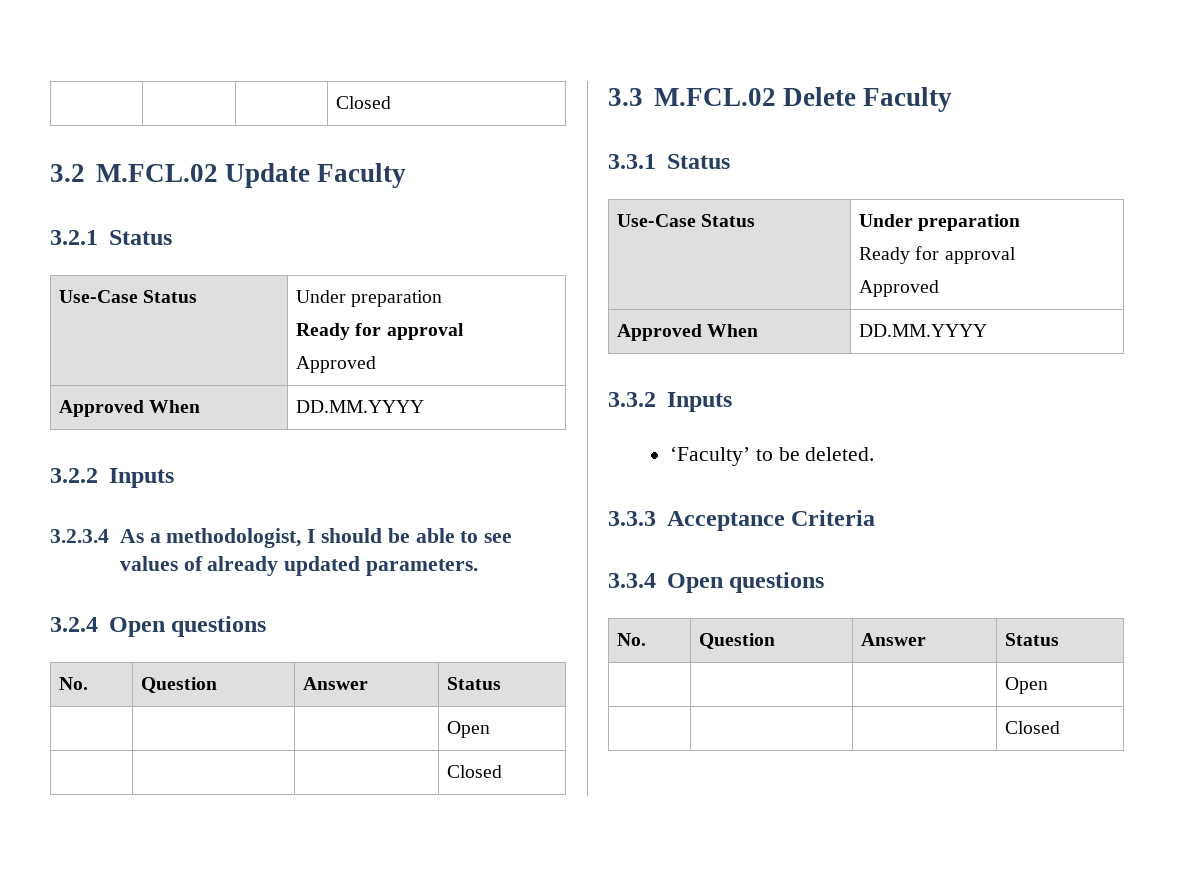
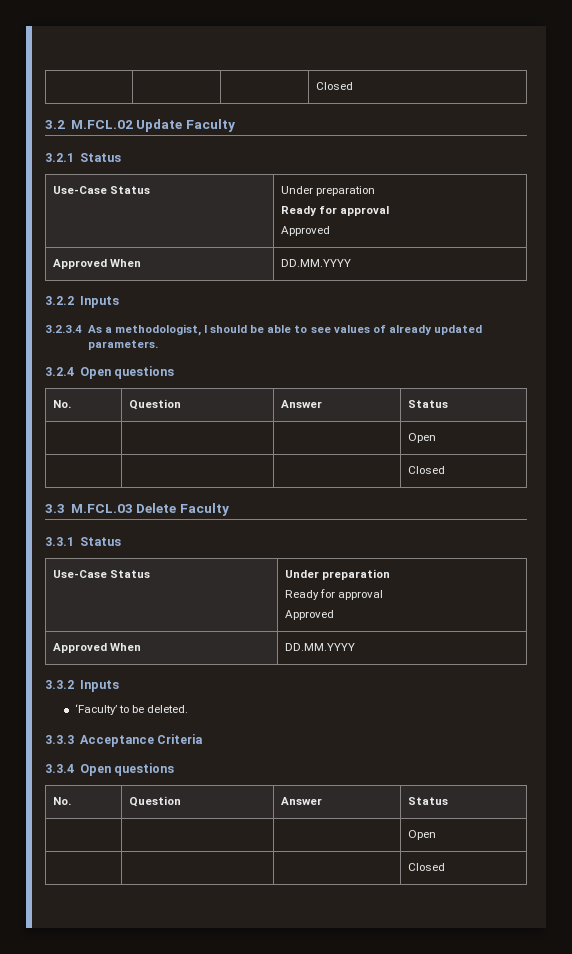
[653,88,776,106] M.FCL.02 -> [70,504,133,513] M.FCL.03

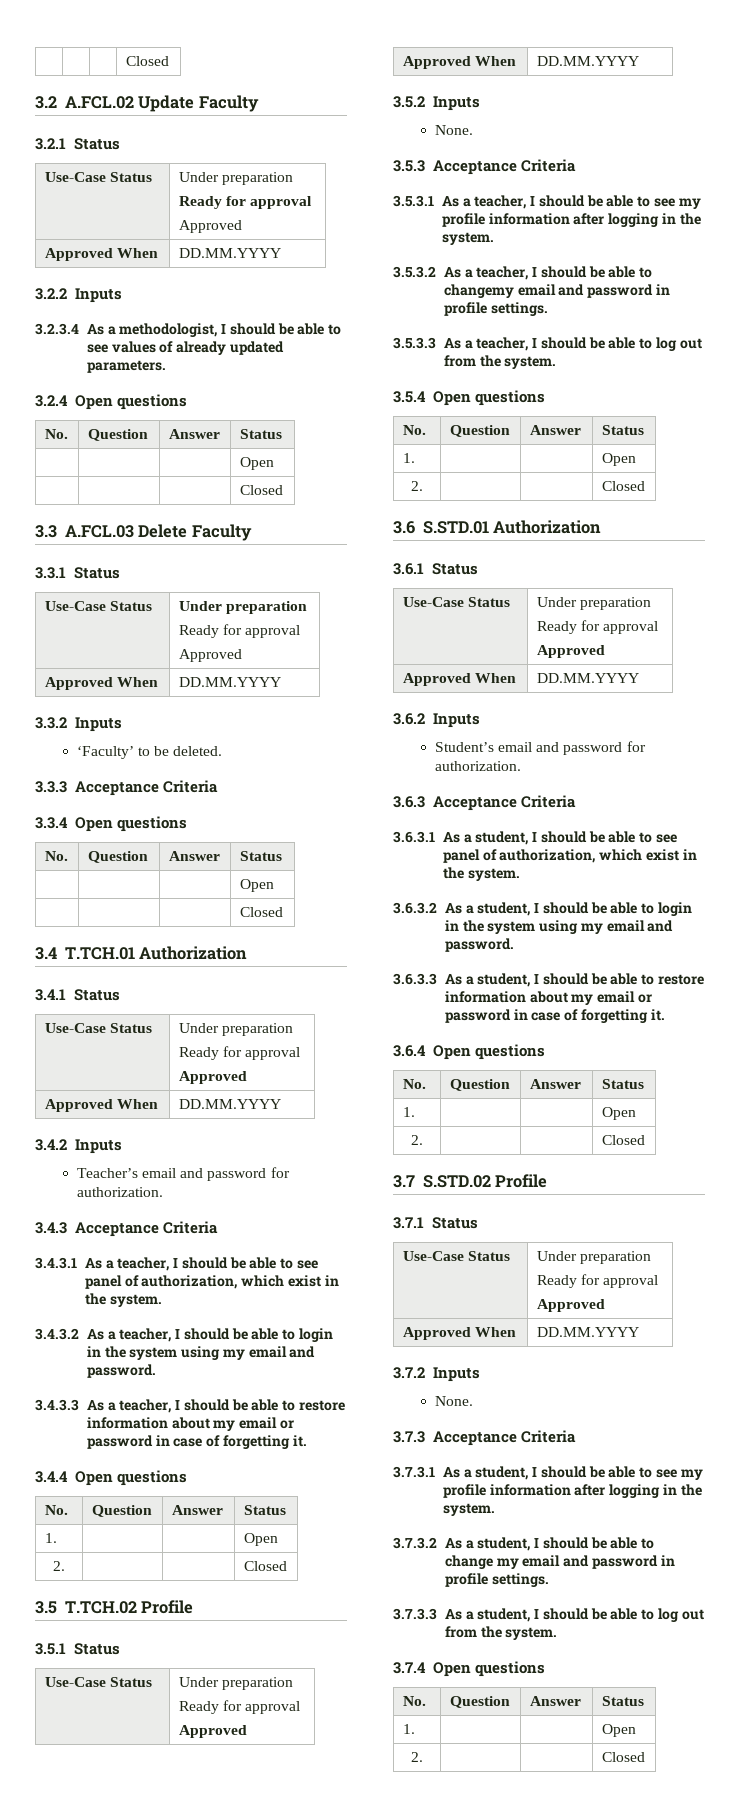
[70,120,133,129] M.FCL.02 -> [64,96,134,109] A.FCL.02
[70,504,133,513] M.FCL.03 -> [64,525,134,538] A.FCL.03
(446, 867) none -> [35,946,248,960] [35,989,120,1001] [44,1023,152,1033] [178,1023,293,1036] [178,1046,301,1060] [178,1071,247,1084] [44,1099,158,1112] [178,1099,281,1109] [35,1139,122,1154] [76,1167,290,1181] [76,1187,163,1197] [35,1221,218,1237] [35,1257,318,1271] [84,1275,339,1289] [84,1293,162,1307] [35,1328,333,1342] [86,1346,316,1360] [86,1364,156,1378] [35,1399,345,1413] [86,1417,294,1431] [86,1435,307,1449] [35,1470,187,1486] [44,1505,68,1515] [91,1505,152,1517] [171,1505,223,1515] [243,1505,286,1515] [44,1533,57,1543] [243,1533,278,1546] [53,1561,66,1571] [243,1561,287,1571] [35,1600,194,1614] [35,1643,120,1655] [44,1677,152,1687] [178,1677,293,1690] [178,1700,301,1714] [178,1725,247,1738] [402,56,516,69] [536,56,639,66] [393,96,480,111] [434,125,473,135] [393,159,576,175] [393,195,701,209] [441,213,701,227] [441,232,494,245] [393,266,653,280] [443,284,670,298] [443,302,548,316] [393,337,702,351] [443,355,557,369] [393,390,545,406] [402,425,426,435] [449,425,510,437] [529,425,581,435] [601,425,644,435] [402,453,415,463] [601,453,636,466] [411,481,424,491] [601,481,645,491] [393,520,602,534] [393,563,478,575] [402,597,510,607] [536,597,651,610] [536,620,659,634] [536,645,605,658] [402,673,516,686] [536,673,639,683] [393,713,480,728] [434,741,646,755] [434,761,521,771] [393,795,576,811] [393,831,677,845] [442,849,697,863] [442,867,520,881] [393,902,692,916] [444,920,674,934] [444,938,514,952] [393,973,704,987] [444,991,652,1005] [444,1009,665,1023] [393,1044,545,1060] [402,1079,426,1089] [449,1079,510,1091] [529,1079,581,1089] [601,1079,644,1089] [402,1107,415,1117] [601,1107,636,1120] [411,1135,424,1145] [601,1135,645,1145] [393,1174,548,1188] [393,1217,478,1229] [402,1251,510,1261] [536,1251,651,1264] [536,1274,659,1288] [536,1299,605,1312] [402,1327,516,1340] [536,1327,639,1337] [393,1367,480,1382] [434,1396,473,1406] [393,1430,576,1446] [393,1466,703,1480] [442,1484,702,1498] [442,1503,495,1516] [393,1537,655,1551] [444,1555,675,1569] [444,1573,549,1587] [393,1608,704,1622] [444,1626,558,1640] [393,1661,545,1677] [402,1696,426,1706] [449,1696,510,1708] [529,1696,581,1706] [601,1696,644,1706] [402,1724,415,1734] [601,1724,636,1737] [411,1752,424,1762] [601,1752,645,1762] // 3.4 T.TCH.01 Authorization // 3.4.1 Status // Use-Case Status | Under preparation // Ready for approval // Approved // Approved When | DD.MM.YYYY // 3.4.2 Inputs // Teacher’s email and password for authorization. // 3.4.3 Acceptance Criteria // 3.4.3.1 As a teacher, I should be able to see panel of authorization, which exist in the system. // 3.4.3.2 As a teacher, I should be able to login in the system using my email and password. // 3.4.3.3 As a teacher, I should be able to restore information about my email or password in case of forgetting it. // 3.4.4 Open questions // No. | Question | Answer | Status // 1. | | | Open // 2. | | | Closed // 3.5 T.TCH.02 Profile // 3.5.1 Status // Use-Case Status | Under preparation // Ready for approval // Approved // Approved When | DD.MM.YYYY // 3.5.2 Inputs // None. // 3.5.3 Acceptance Criteria // 3.5.3.1 As a teacher, I should be able to see my profile information after logging in the system. // 3.5.3.2 As a teacher, I should be able to changemy email and password in profile settings. // 3.5.3.3 As a teacher, I should be able to log out from the system. // 3.5.4 Open questions // No. | Question | Answer | Status // 1. | | | Open // 2. | | | Closed // 3.6 S.STD.01 Authorization // 3.6.1 Status // Use-Case Status | Under preparation // Ready for approval // Approved // Approved When | DD.MM.YYYY // 3.6.2 Inputs // Student’s email and password for authorization. // 3.6.3 Acceptance Criteria // 3.6.3.1 As a student, I should be able to see panel of authorization, which exist in the system. // 3.6.3.2 As a student, I should be able to login in the system using my email and password. // 3.6.3.3 As a student, I should be able to restore information about my email or password in case of forgetting it. // 3.6.4 Open questions // No. | Question | Answer | Status // 1. | | | Open // 2. | | | Closed // 3.7 S.STD.02 Profile // 3.7.1 Status // Use-Case Status | Under preparation // Ready for approval // Approved // Approved When | DD.MM.YYYY // 3.7.2 Inputs // None. // 3.7.3 Acceptance Criteria // 3.7.3.1 As a student, I should be able to see my profile information after logging in the system. // 3.7.3.2 As a student, I should be able to change my email and password in profile settings. // 3.7.3.3 As a student, I should be able to log out from the system. // 3.7.4 Open questions // No. | Question | Answer | Status // 1. | | | Open // 2. | | | Closed

